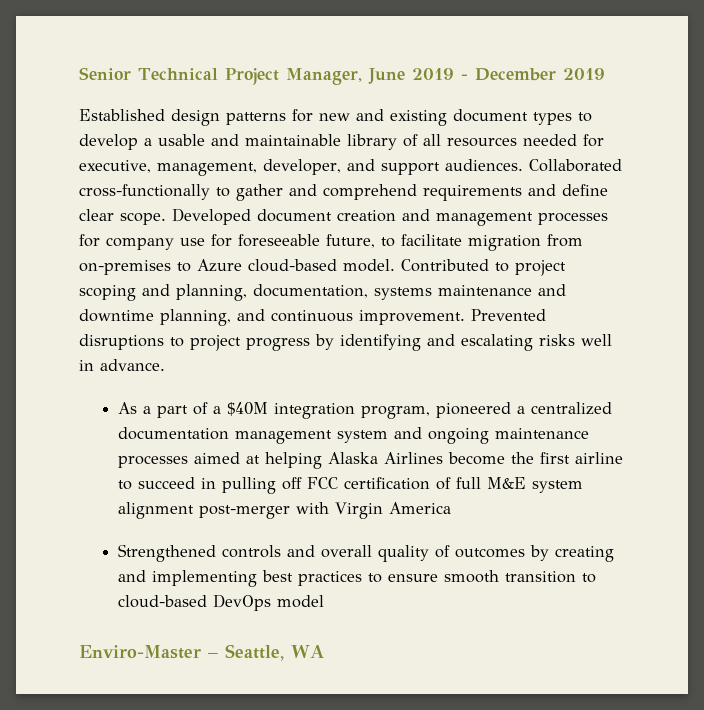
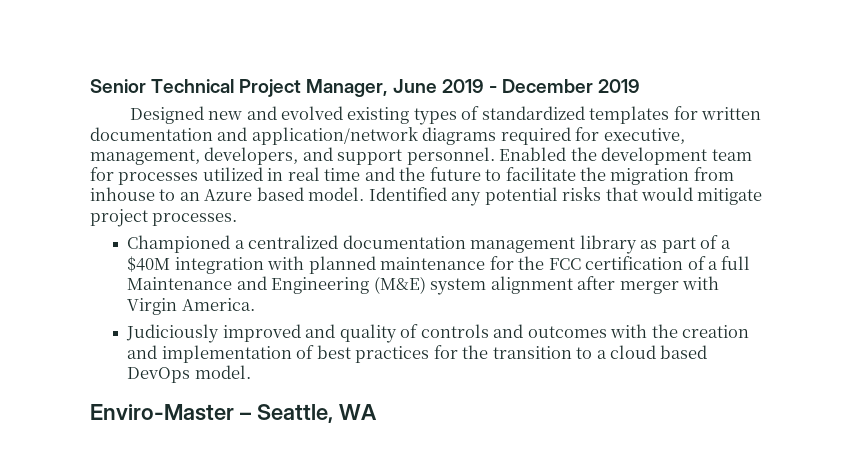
[79,109,592,126] [79,134,577,150] Established design patterns for new and existing document types to develop a usable and maintainable library of all resources needed -> [129,106,762,125] [90,127,571,145] Designed new and evolved existing types of standardized templates for written documentation and application/network diagrams required
[263,159,341,175] developer, -> [204,147,299,165] developers,
[445,159,622,172] [79,184,608,201] [79,208,608,226] [79,234,375,250] audiences. Collaborated cross-functionally to gather and comprehend requirements and define clear scope. Developed document creation and management processes for company use for foreseeable future, -> [406,147,752,165] [90,167,481,185] personnel. Enabled the development team for processes utilized in real time and the future
(462, 240) none -> [580,167,607,181] the
[79,259,566,276] [79,284,566,301] [79,309,546,326] [79,334,612,351] [79,359,165,371] [118,402,152,414] on-premises to Azure cloud-based model. Contributed to project scoping and planning, documentation, systems maintenance and downtime planning, and continuous improvement. Prevented disruptions to project progress by identifying and escalating risks well in advance. // As a -> [90,187,763,206] [90,209,238,227] [127,235,658,254] inhouse to an Azure based model. Identified any potential risks that would mitigate project processes. // Championed a centralized documentation management library as
[361,402,613,419] [118,427,590,444] [118,452,624,469] [118,477,584,494] [118,502,452,519] [118,544,615,562] [118,570,597,587] [118,594,325,611] program, pioneered a centralized documentation management system and ongoing maintenance processes aimed at helping Alaska Airlines become the first airline to succeed in pulling off FCC certification of full M&E system alignment post-merger with Virgin America // Strengthened controls and overall quality of outcomes by creating and implementing best practices to ensure smooth transition to cloud-based DevOps model -> [267,256,751,274] [127,276,720,295] [127,298,255,315] [126,324,750,343] [127,345,708,363] [127,365,251,383] with planned maintenance for the FCC certification of a full Maintenance and Engineering (M&E) system alignment after merger with Virgin America. // Judiciously improved and quality of controls and outcomes with the creation and implementation of best practices for the transition to a cloud based DevOps model.

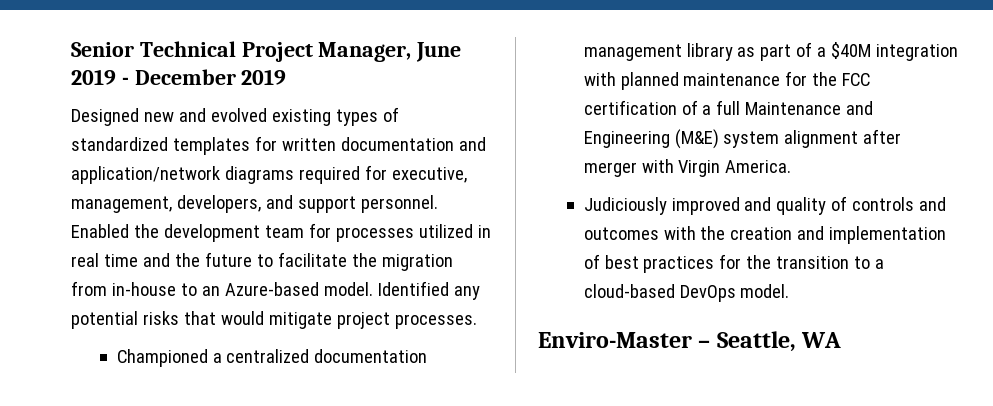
[90,187,155,201] inhouse -> [111,282,176,296] in-house
[204,187,304,201] Azure based -> [224,282,319,296] Azure-based
[610,345,708,359] cloud based -> [583,284,675,298] cloud-based

